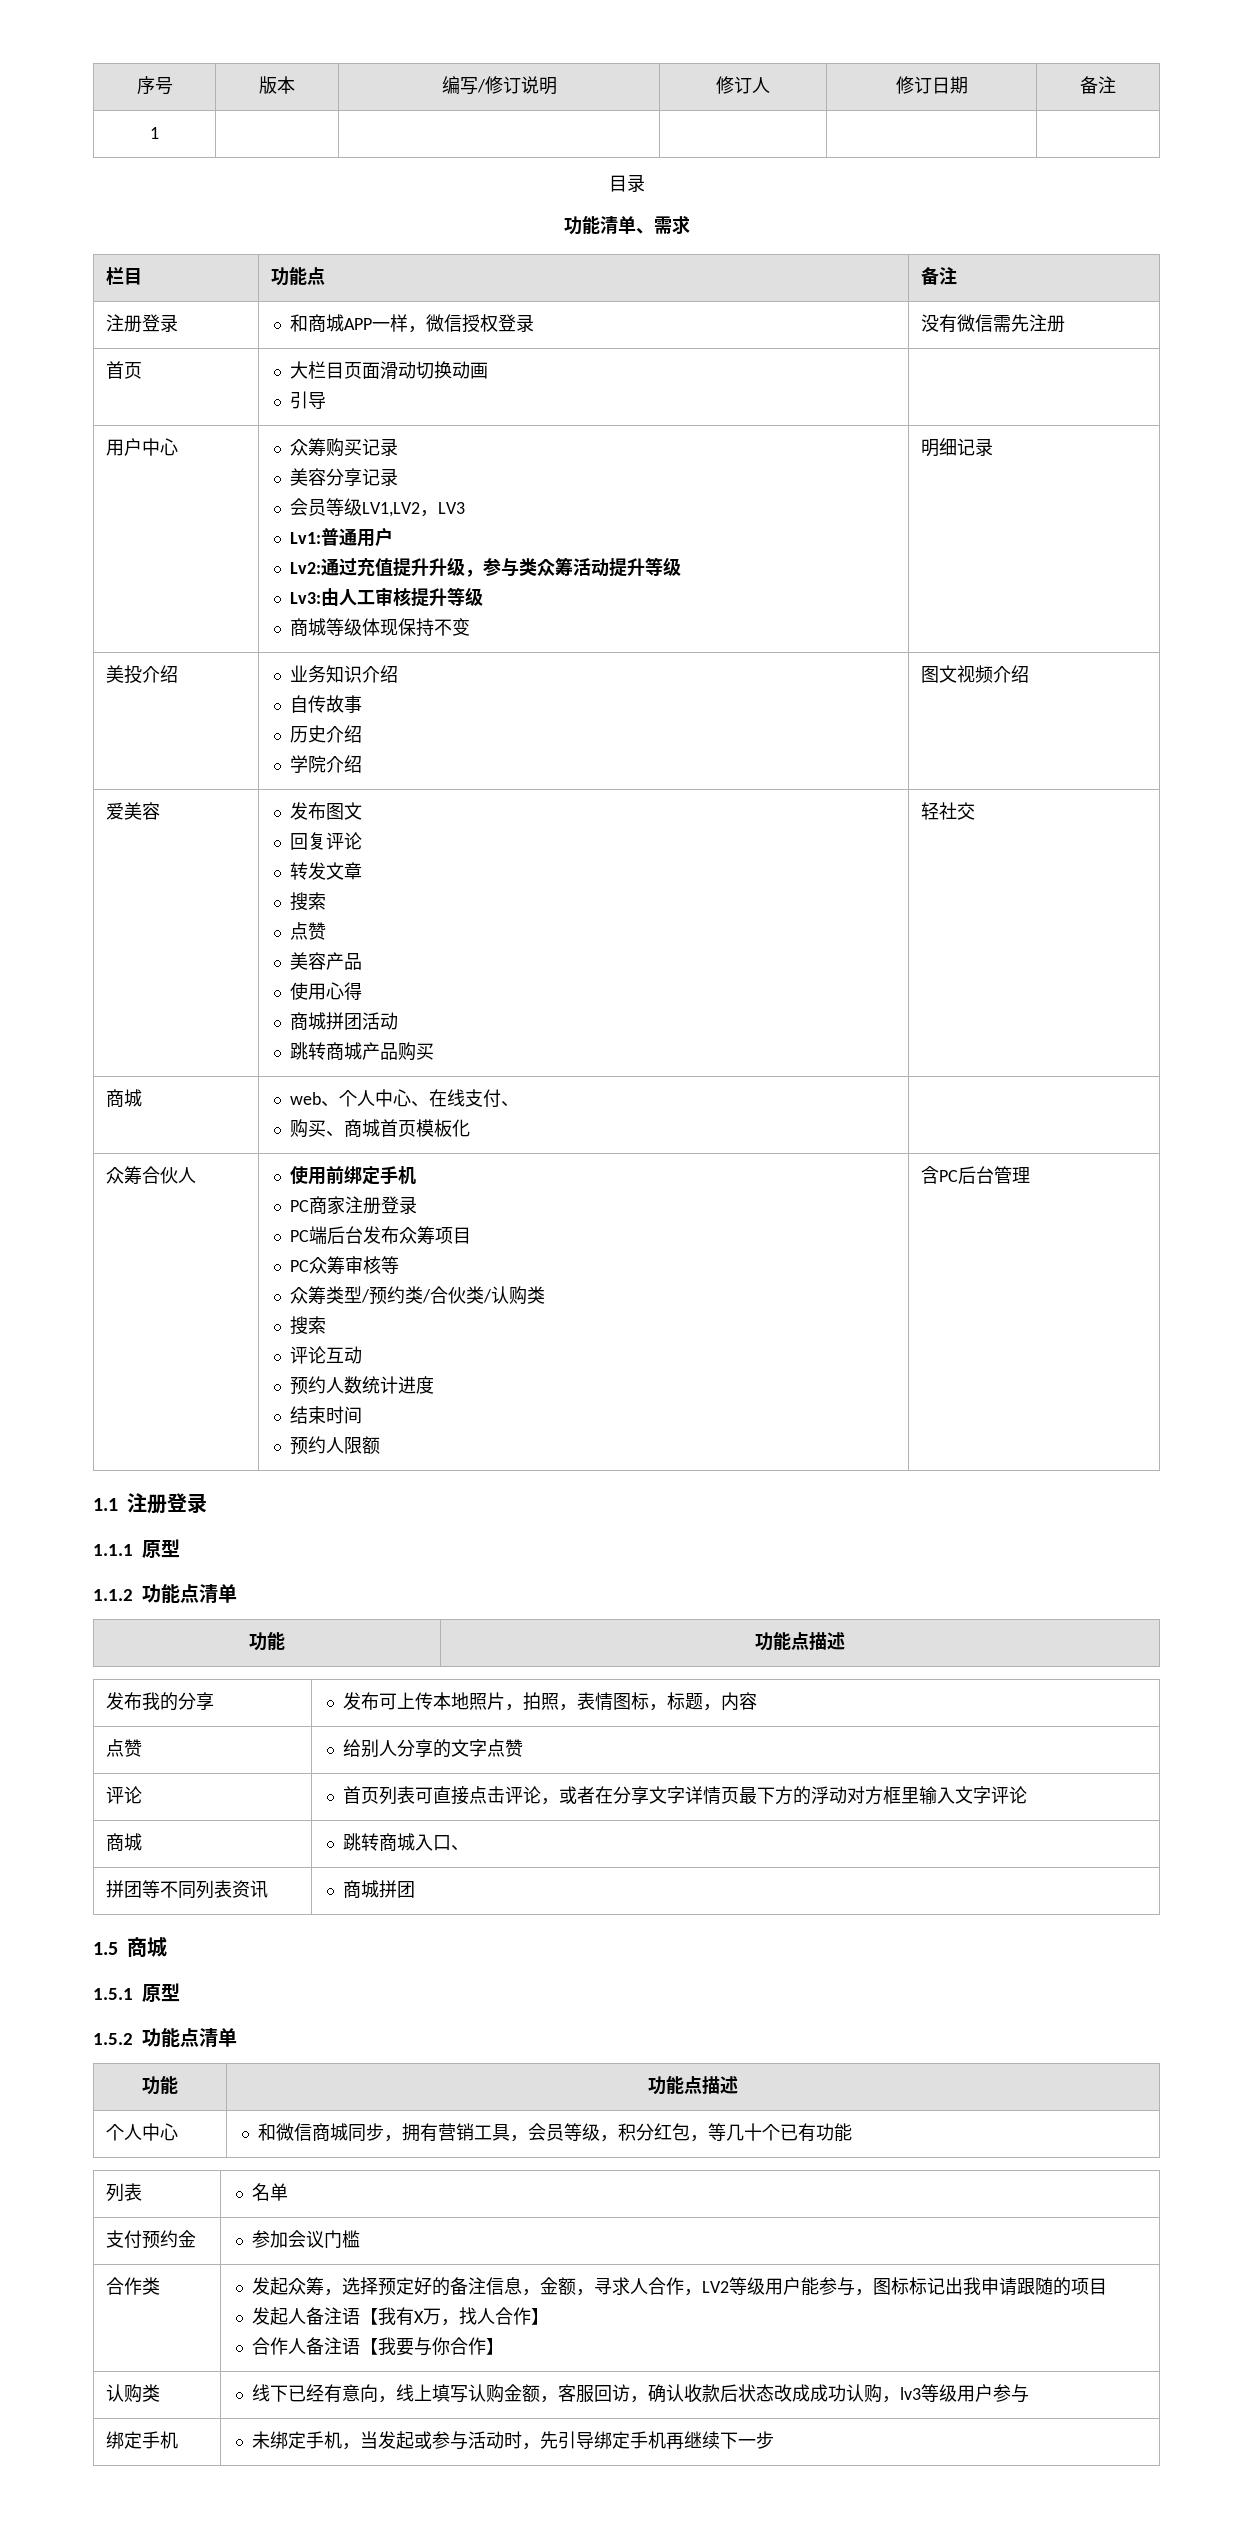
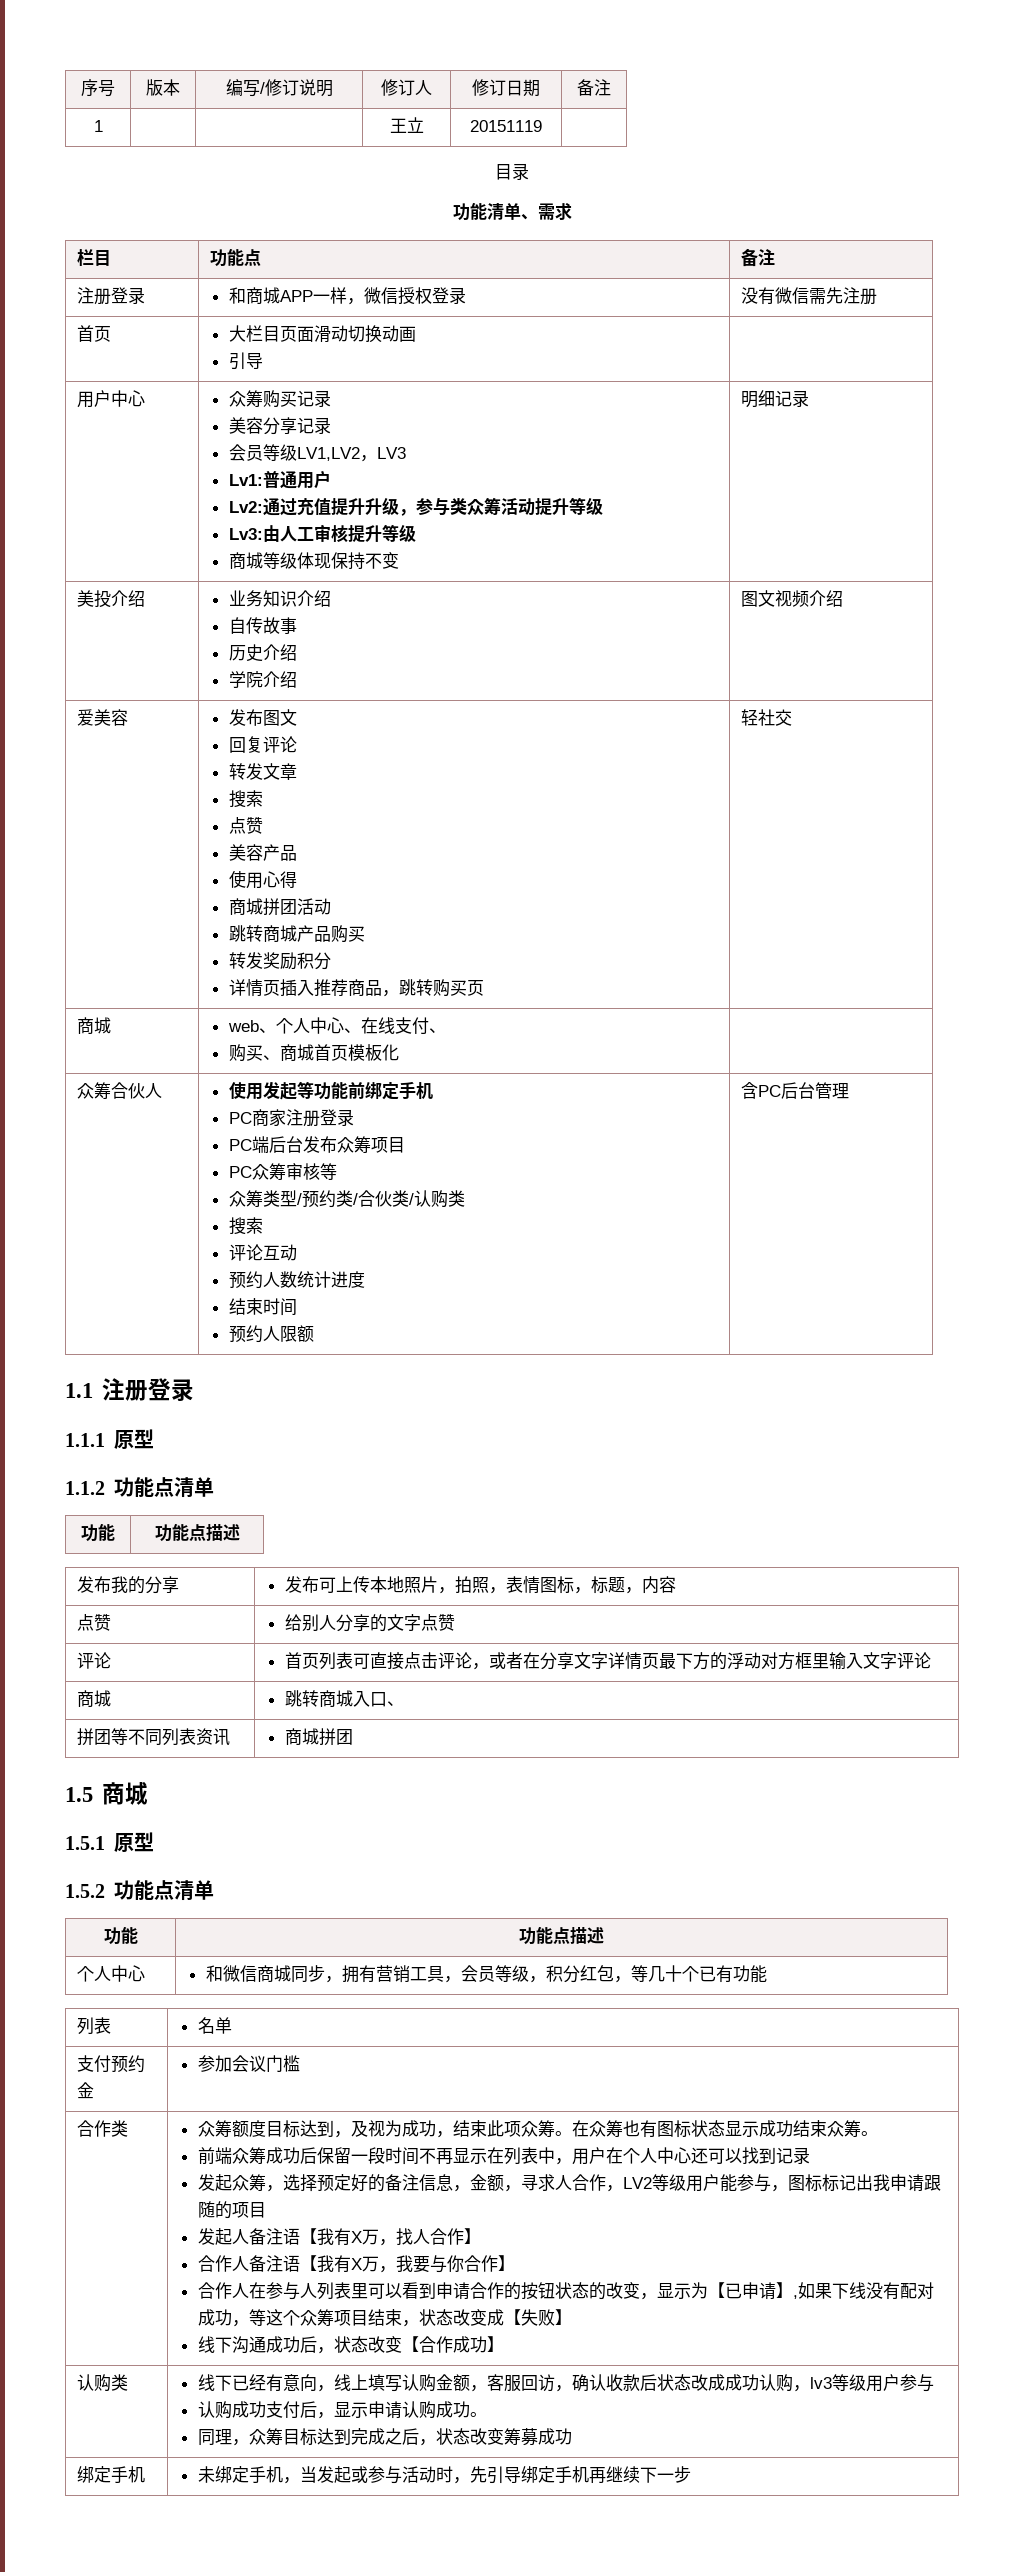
(159, 133) | -> [389,117,424,133] [470,120,542,132] 王立 | 20151119
(435, 1051) none -> [228,952,331,970] [228,979,484,997] // 转发奖励积分 // 详情页插入推荐商品，跳转购买页
(327, 1176) none -> [262,1081,348,1100] 发起等功能
(160, 2286) none -> [197,2120,878,2138] [197,2147,810,2165] 众筹额度目标达到，及视为成功，结束此项众筹。在众筹也有图标状态显示成功结束众筹。 // 前端众筹成功后保留一段时间不再显示在列表中，用户在个人中心还可以找到记录 //
(397, 2346) none -> [333,2255,413,2273] 有X万，我
(505, 2346) none -> [197,2282,934,2300] [197,2309,572,2327] [197,2336,504,2354] // 合作人在参与人列表里可以看到申请合作的按钮状态的改变，显示为【已申请】,如果下线没有配对成功，等这个众筹项目结束，状态改变成【失败】 // 线下沟通成功后，状态改变【合作成功】
(1030, 2393) none -> [197,2401,487,2419] [197,2428,572,2446] // 认购成功支付后，显示申请认购成功。 // 同理，众筹目标达到完成之后，状态改变筹募成功

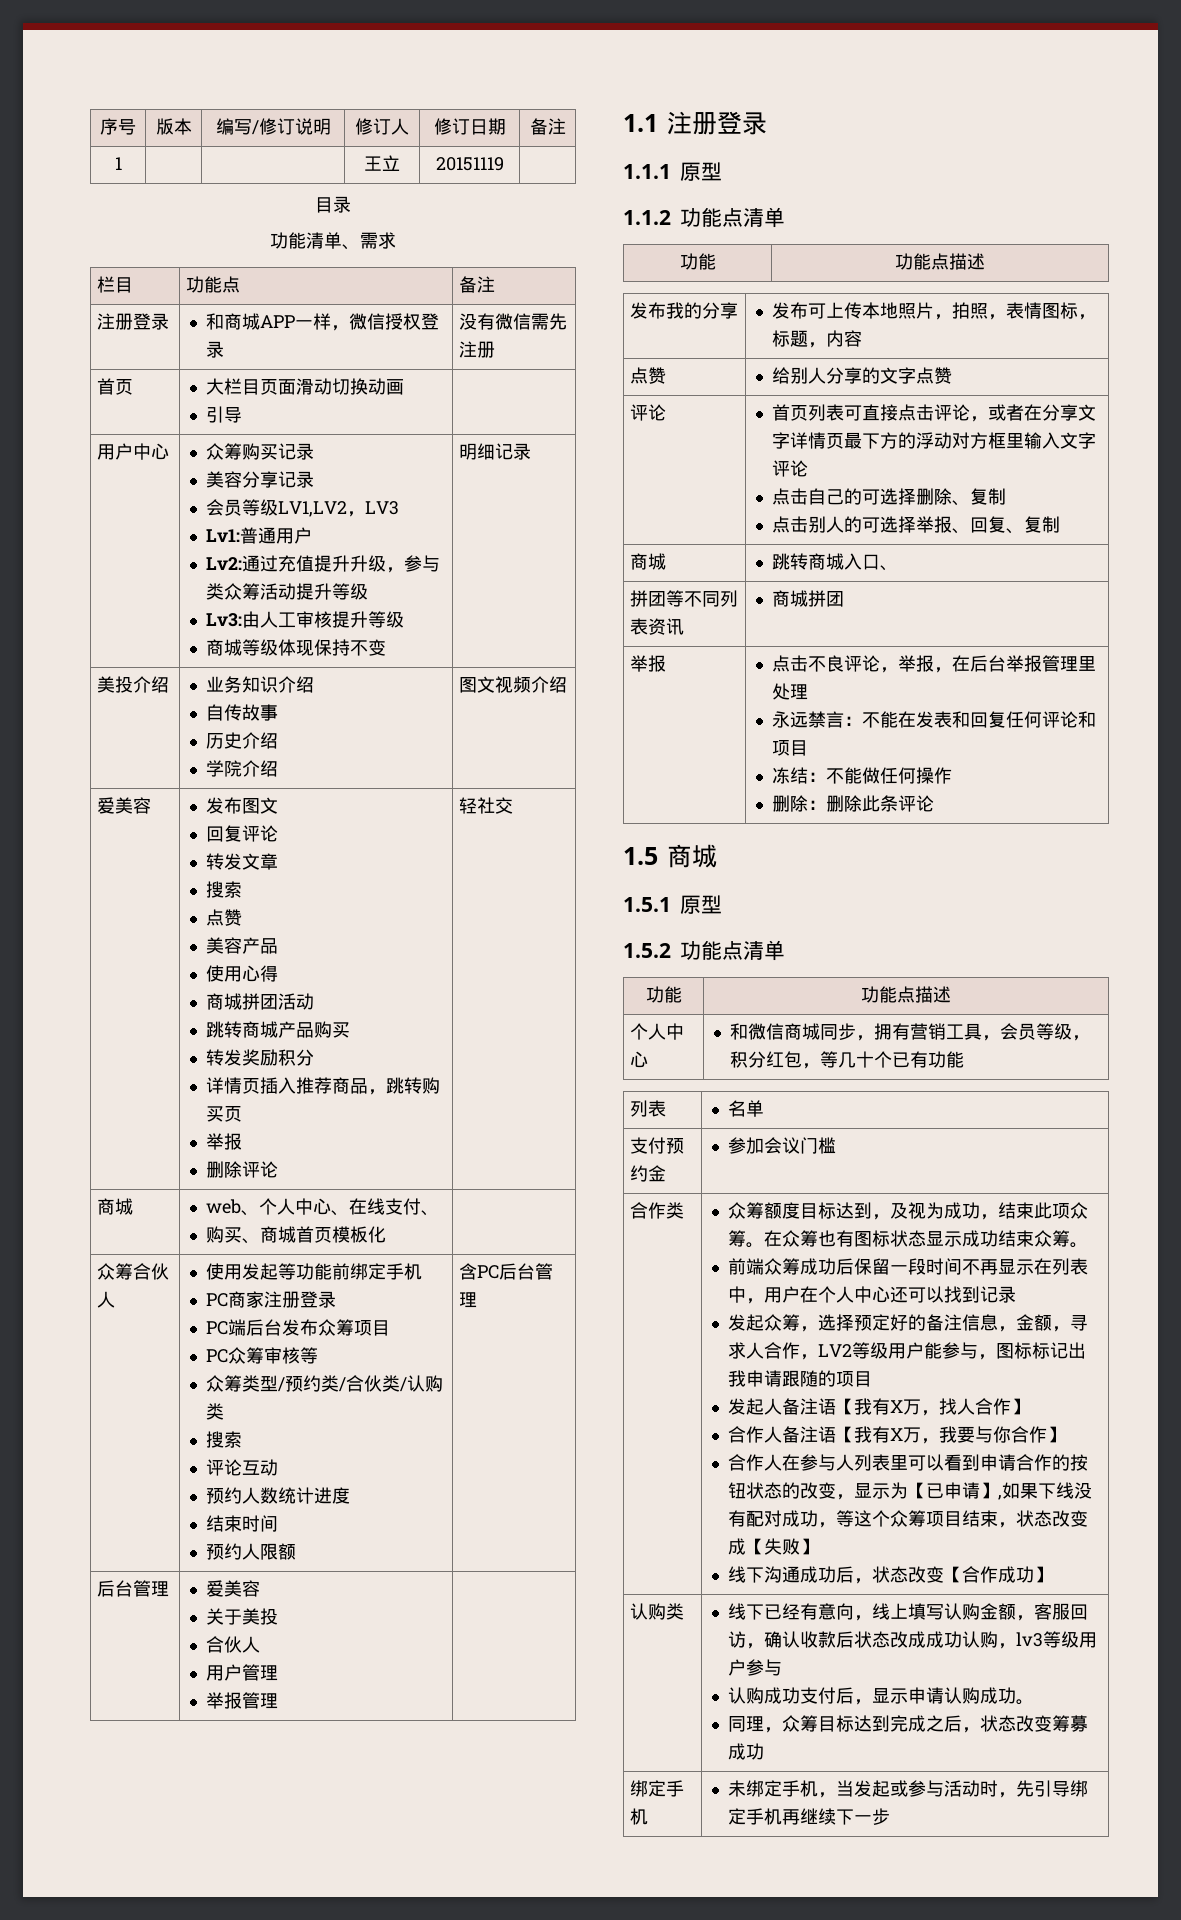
(484, 988) none -> [206,1133,243,1150] [206,1161,279,1178] // 举报 // 删除评论
(850, 1091) none -> [97,1580,170,1597] [206,1580,261,1597] [206,1608,279,1625] [206,1636,261,1653] [206,1664,279,1681] [206,1692,279,1709] // 后台管理 | 爱美容 // 关于美投 // 合伙人 // 用户管理 // 举报管理 |
(931, 1660) none -> [772,488,1007,506] [772,516,1061,534] // 点击自己的可选择删除、复制 // 点击别人的可选择举报、回复、复制
(353, 1737) none -> [630,655,667,672] [772,655,1097,673] [772,683,809,700] [772,711,1097,728] [772,740,809,756] [772,767,953,784] [772,795,935,812] // 举报 | 点击不良评论，举报，在后台举报管理里处理 // 永远禁言：不能在发表和回复任何评论和项目 // 冻结：不能做任何操作 // 删除：删除此条评论

